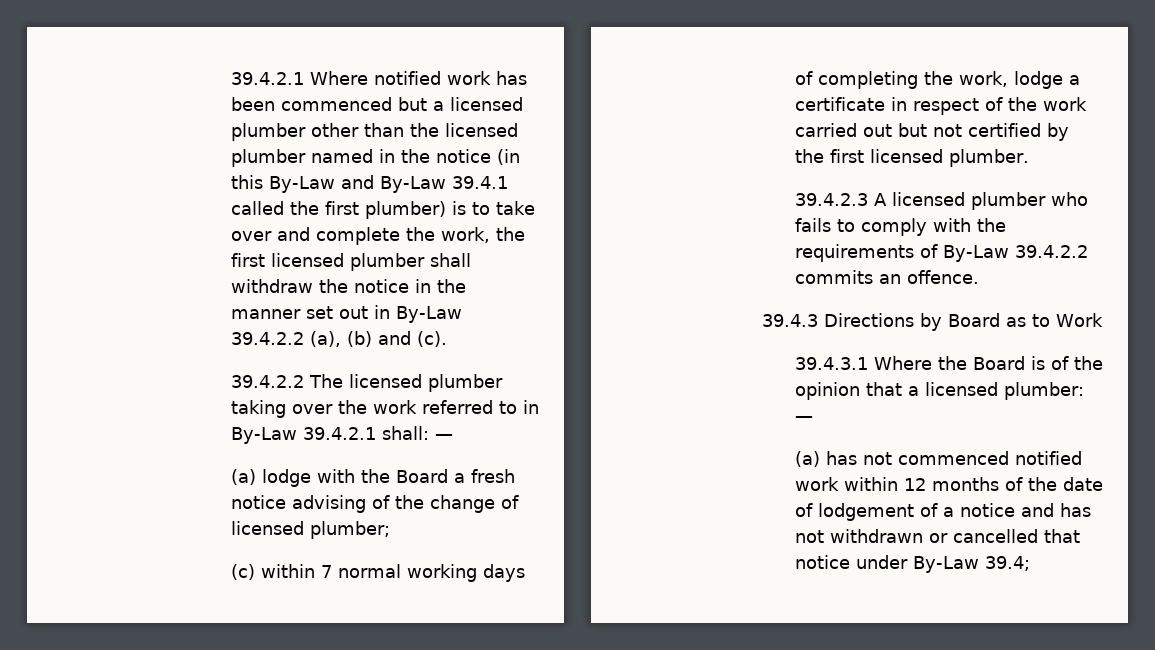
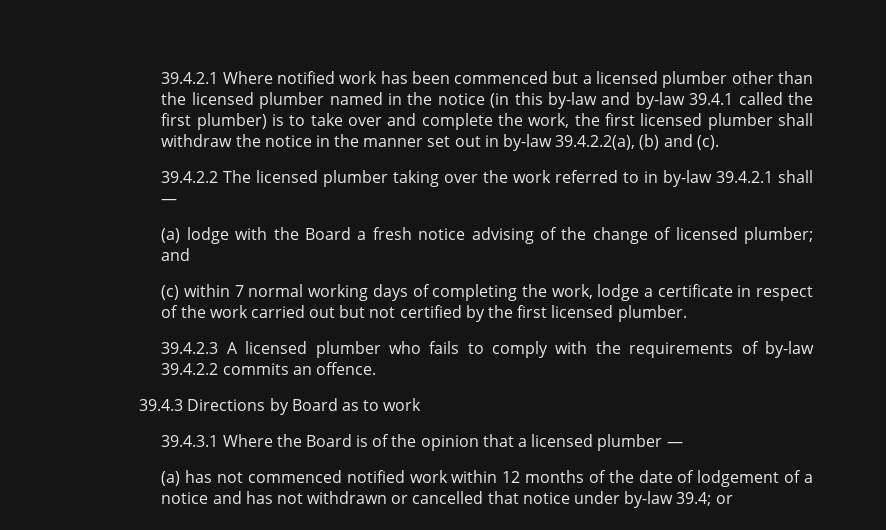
[268,175,446,193] By-Law and By-Law -> [547,92,685,109] by-law and by-law
[395,306,462,323] [230,331,341,347] By-Law 39.4.2.2 (a), -> [503,134,636,151] by-law 39.4.2.2(a),
[230,426,429,444] By-Law 39.4.2.1 shall: -> [663,170,814,187] by-law 39.4.2.1 shall
(390, 530) none -> [161,248,191,261] and
[942,245,1009,262] By-Law -> [765,341,814,358] by-law
[1055,313,1103,327] Work -> [383,398,422,411] work
[1003,382,1084,400] plumber: -> [597,434,663,451] plumber
[912,556,1030,573] By-Law 39.4; -> [624,491,733,508] by-law 39.4; or

